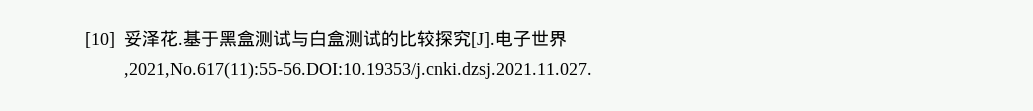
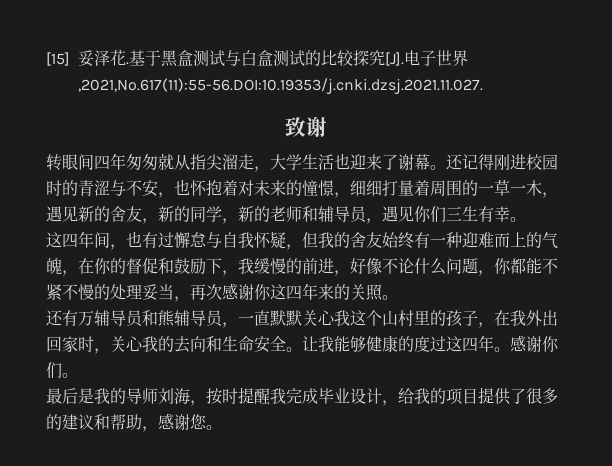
[85,32,115,48] [10] -> [46,52,70,66] [15]
(592, 70) none -> [285,117,327,137] [46,153,558,172] [46,179,558,198] [46,206,526,224] [46,231,558,250] [46,258,558,276] [46,283,398,302] [46,310,558,328] [46,335,559,354] [46,362,78,379] [46,387,558,406] [46,413,222,432] // 致谢 // 转眼间四年匆匆就从指尖溜走，大学生活也迎来了谢幕。还记得刚进校园时的青涩与不安，也怀抱着对未来的憧憬，细细打量着周围的一草一木，遇见新的舍友，新的同学，新的老师和辅导员，遇见你们三生有幸。 // 这四年间，也有过懈怠与自我怀疑，但我的舍友始终有一种迎难而上的气魄，在你的督促和鼓励下，我缓慢的前进，好像不论什么问题，你都能不紧不慢的处理妥当，再次感谢你这四年来的关照。 // 还有万辅导员和熊辅导员，一直默默关心我这个山村里的孩子，在我外出回家时，关心我的去向和生命安全。让我能够健康的度过这四年。感谢你们。 // 最后是我的导师刘海，按时提醒我完成毕业设计，给我的项目提供了很多的建议和帮助，感谢您。

